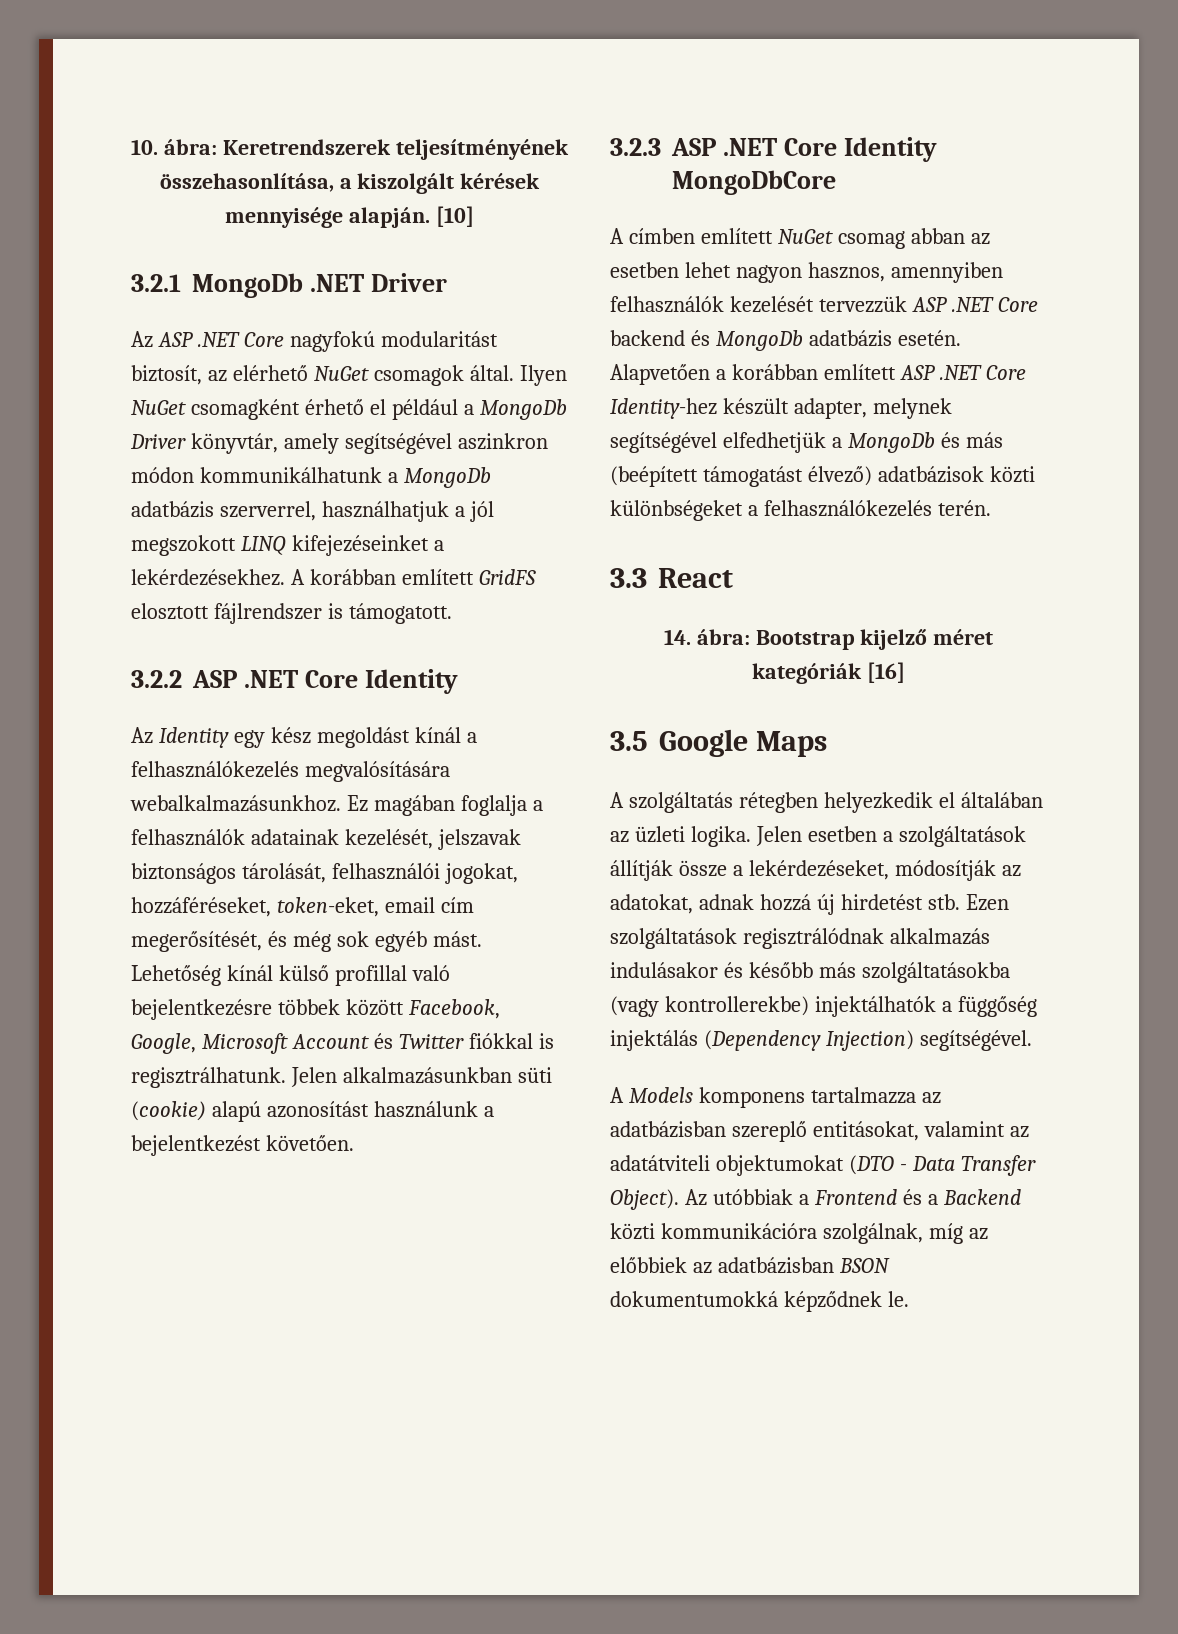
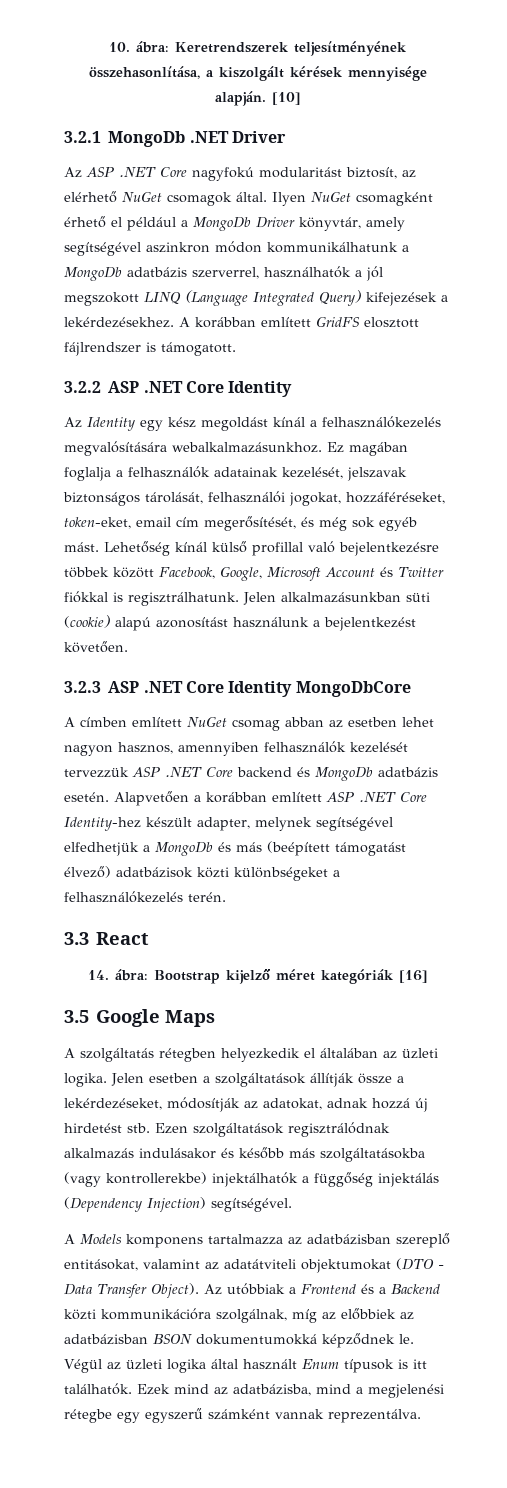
[321,501,449,522] használhatjuk -> [264,266,351,278] használhatók
[291,535,429,556] kifejezéseinket -> [185,290,437,306] (Language Integrated Query) kifejezések
(909, 1299) none -> [64,1359,427,1373] [64,1383,444,1398] [64,1408,421,1423] Végül az üzleti logika által használt Enum típusok is itt találhatók. Ezek mind az adatbázisba, mind a megjelenési rétegbe egy egyszerű számként vannak reprezentálva.

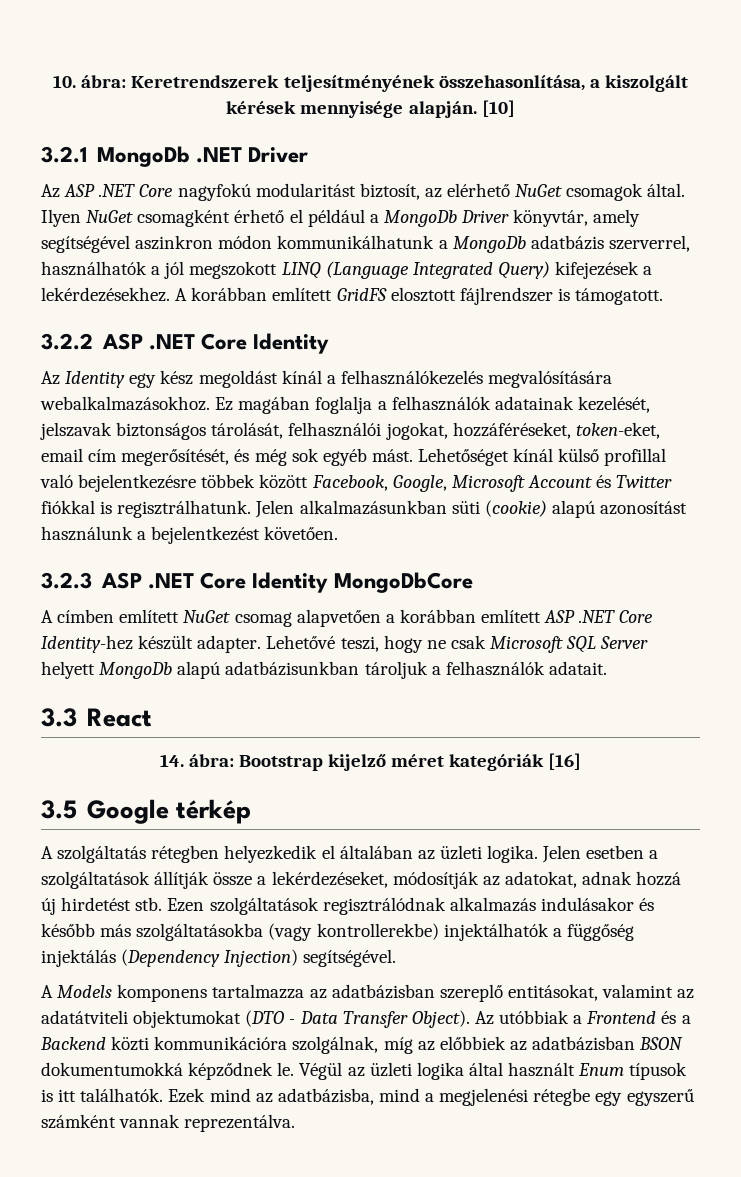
[172,442,322,453] webalkalmazásunkhoz. -> [40,396,210,411] webalkalmazásokhoz.
[104,541,170,556] Lehetőség -> [418,448,510,466] Lehetőséget
[285,717,434,728] [64,741,408,756] [64,767,438,781] [64,791,189,806] abban az esetben lehet nagyon hasznos, amennyiben felhasználók kezelését tervezzük ASP .NET Core backend és MongoDb adatbázis esetén. Alapvetően -> [296,609,381,627] alapvetően
[197,817,393,831] [64,841,406,856] [64,866,340,881] [64,891,226,903] adapter, melynek segítségével elfedhetjük a MongoDb és más (beépített támogatást élvező) adatbázisok közti különbségeket a felhasználókezelés terén. -> [197,635,649,653] [41,661,607,679] adapter. Lehetővé teszi, hogy ne csak Microsoft SQL Server helyett MongoDb alapú adatbázisunkban tároljuk a felhasználók adatait.
[165,1010,216,1027] Maps -> [175,799,251,824] térkép

